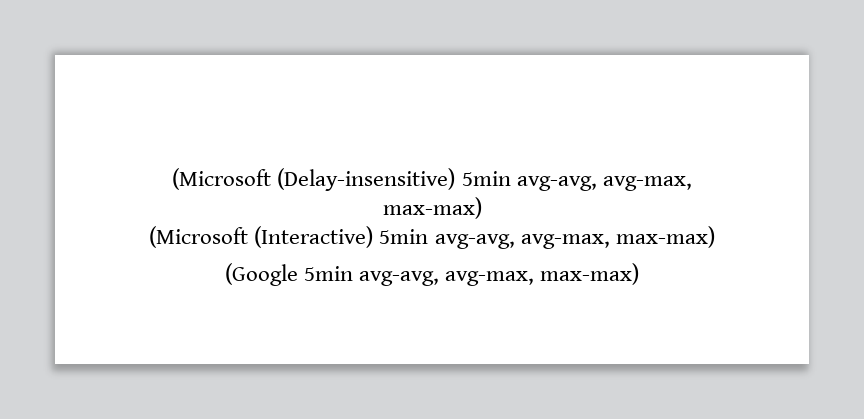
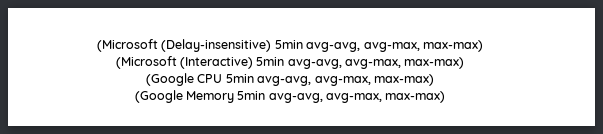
[303,263,640,286] 5min avg-avg, avg-max, max-max) -> [197,74,434,86] [134,90,446,103] CPU 5min avg-avg, avg-max, max-max) // (Google Memory 5min avg-avg, avg-max, max-max)

